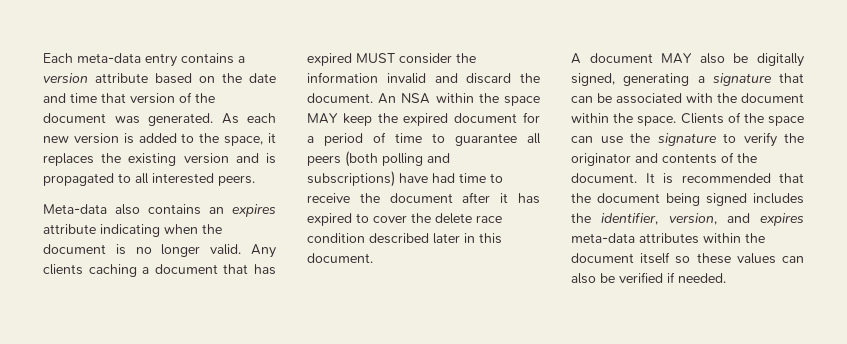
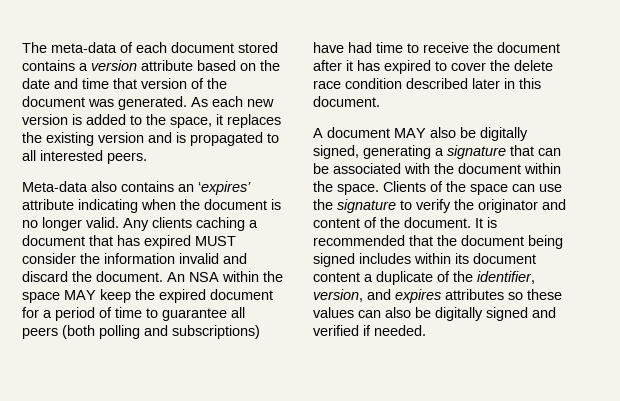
[43,53,177,67] Each meta-data entry -> [22,42,278,53] The meta-data of each document stored
[232,204,276,217] expires -> [198,181,251,195] ‘expires’
[662,153,717,164] contents -> [313,218,360,228] content
(804, 198) none -> [414,253,536,264] [313,271,450,285] within its document content a duplicate of
[571,233,765,244] [571,252,671,264] meta-data attributes within the document itself -> [445,289,504,300] attributes
(615, 278) none -> [435,307,556,321] digitally signed and

